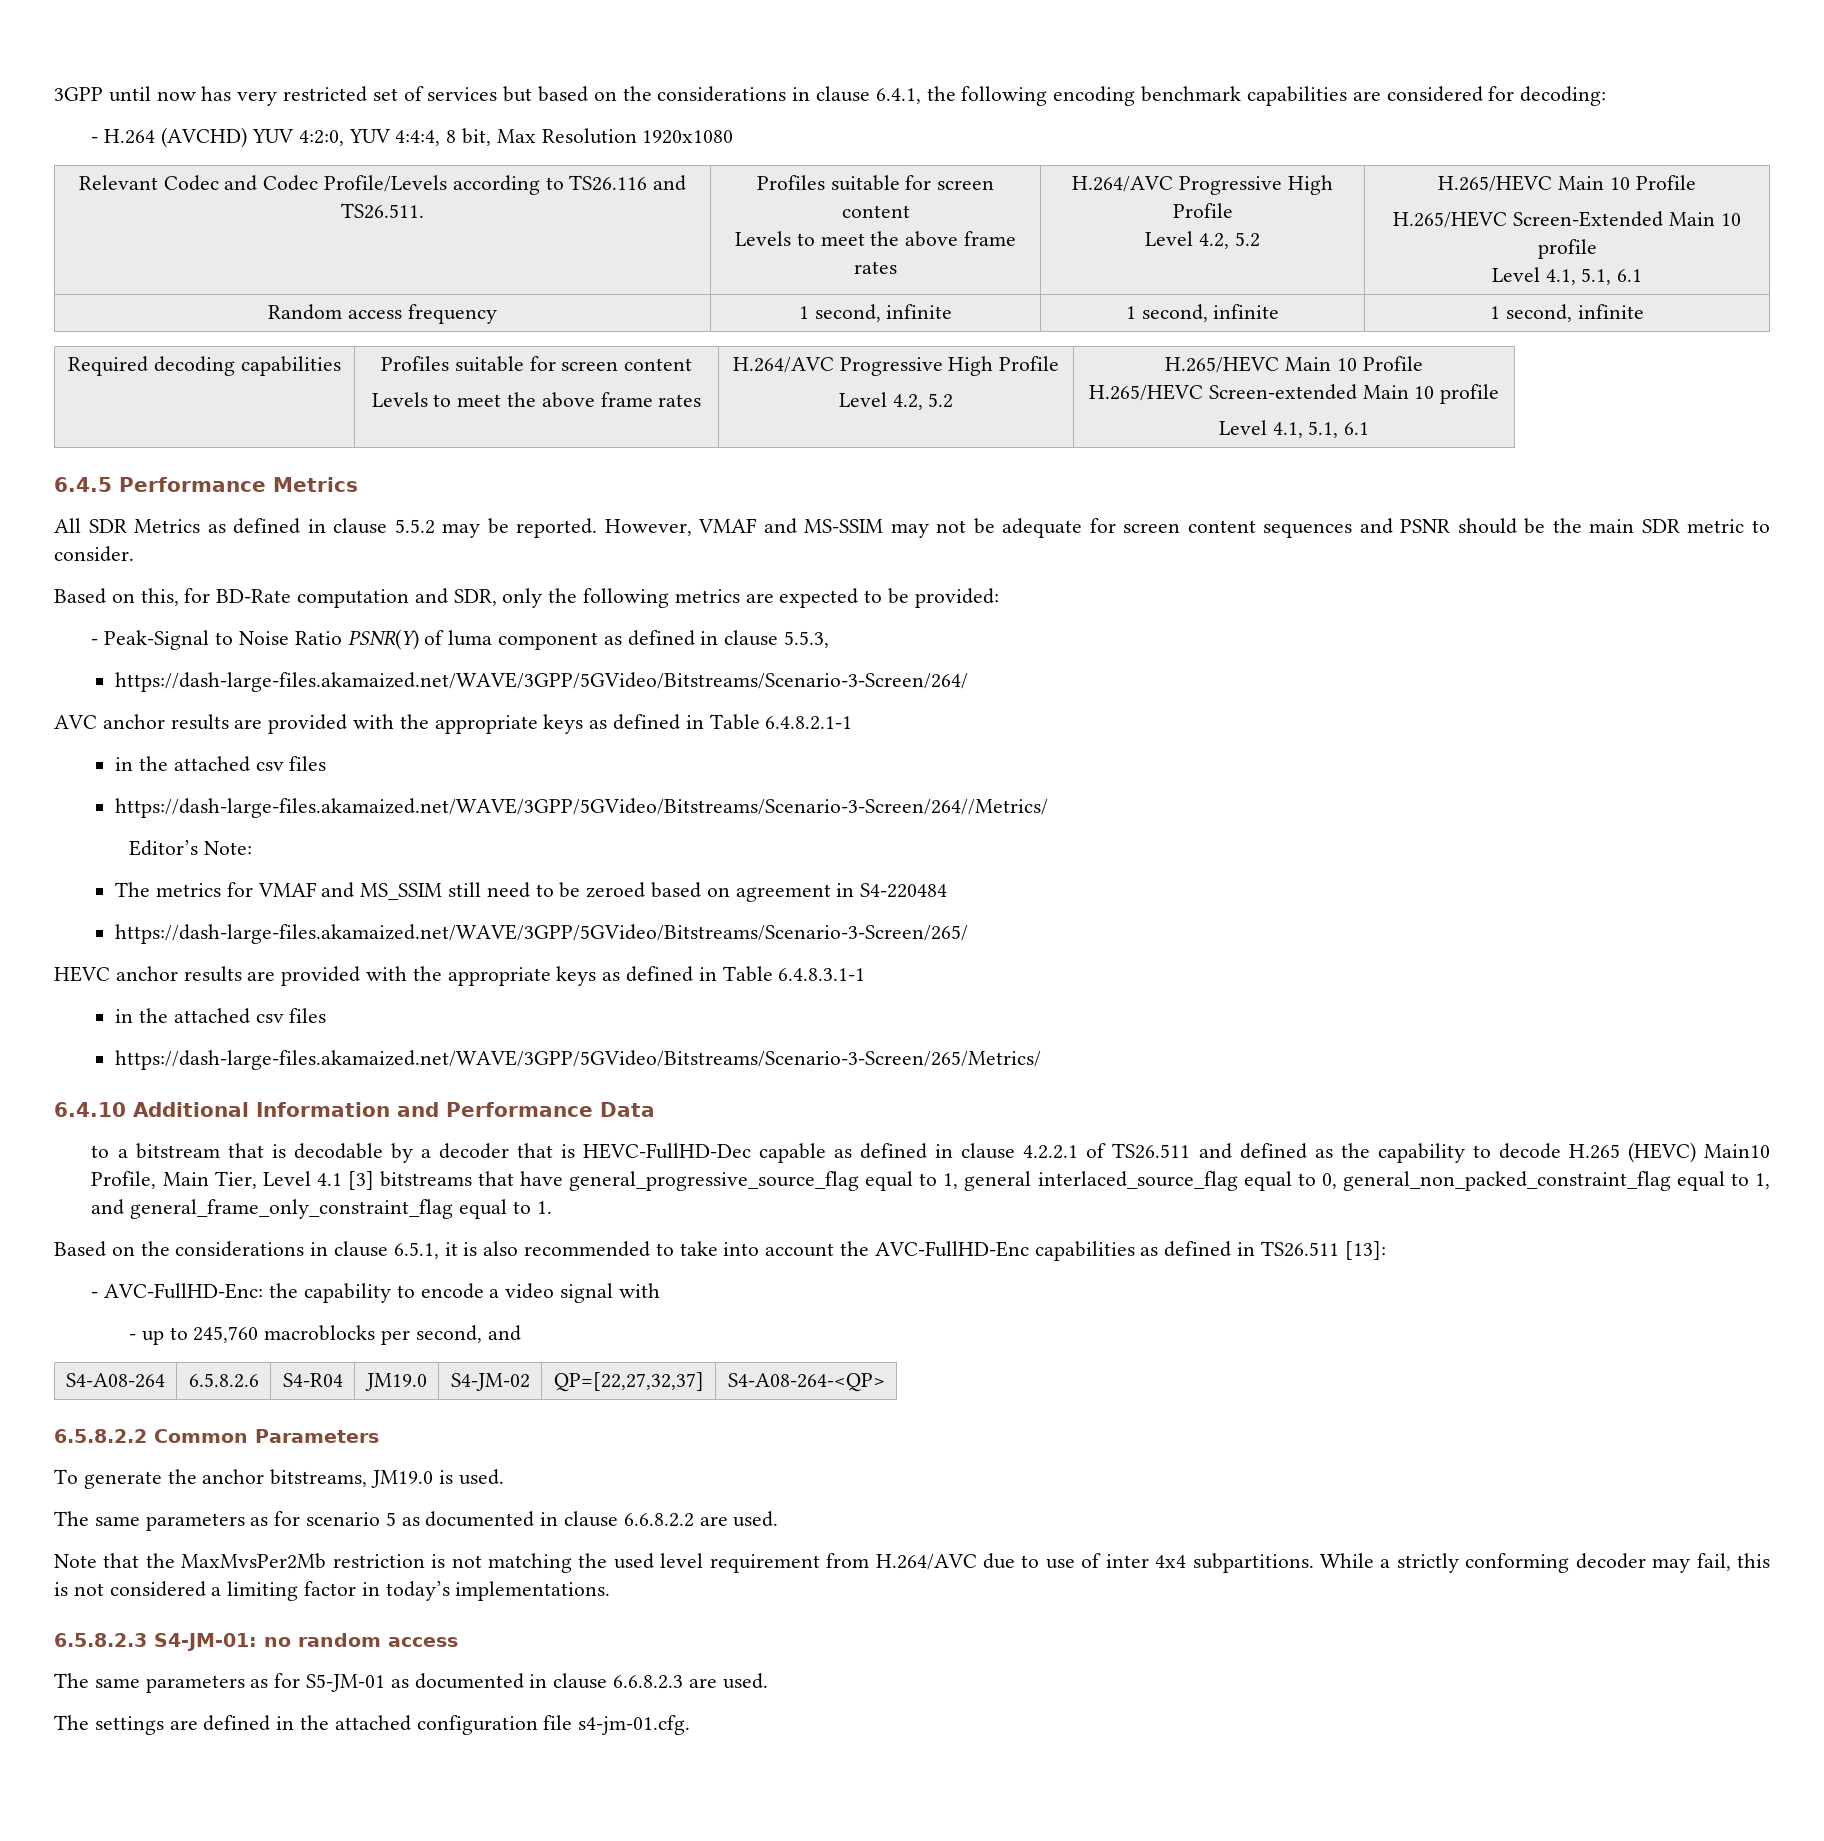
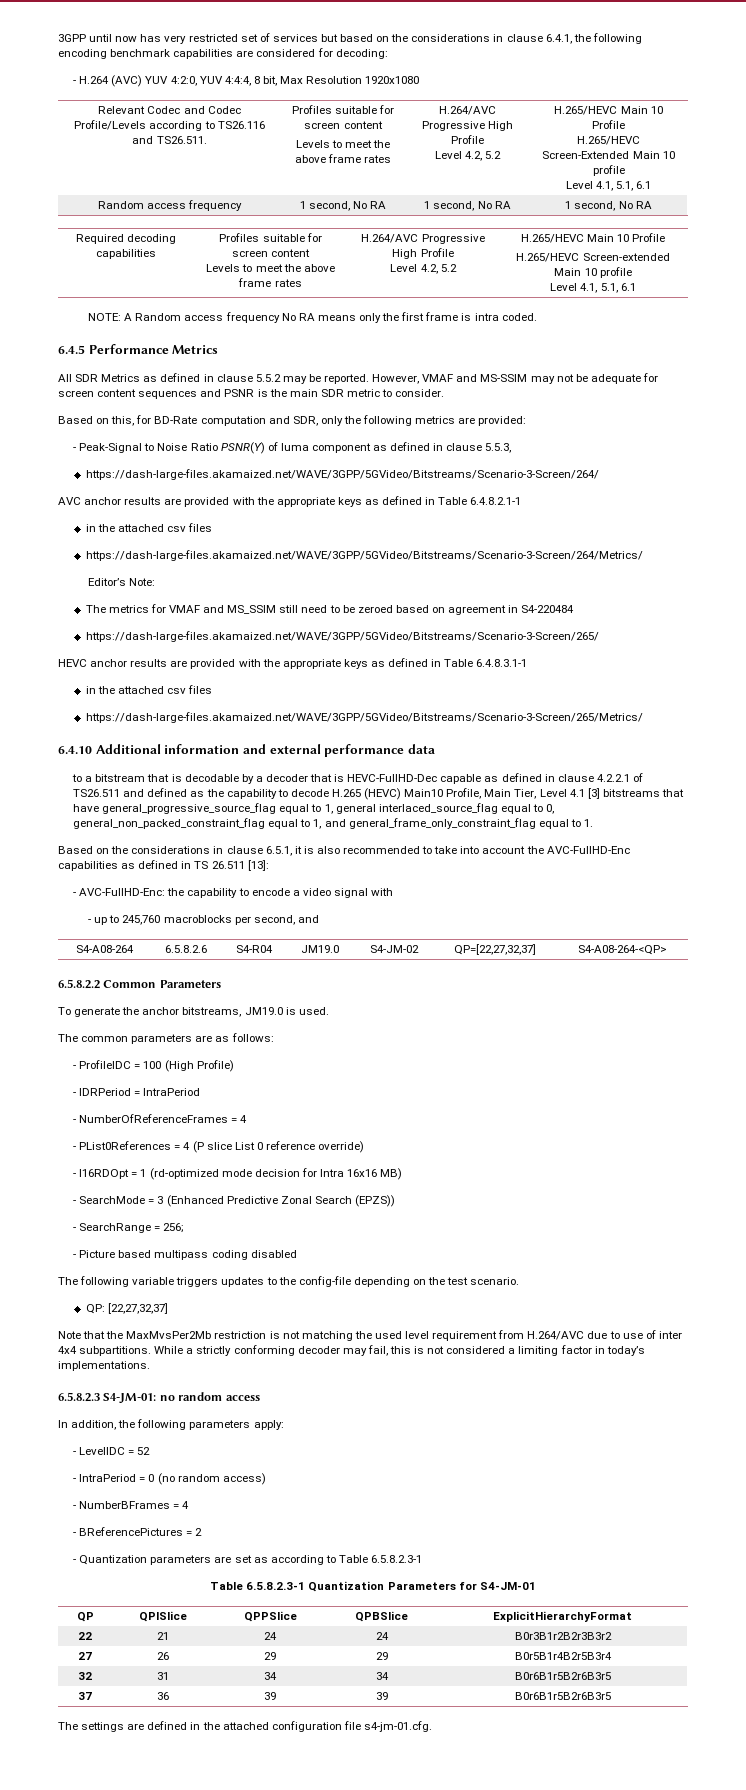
[161,127,248,148] (AVCHD) -> [111,75,143,87] (AVC)
[886,304,953,319] [1125,304,1280,322] [1490,304,1644,322] infinite | 1 second, infinite | 1 second, infinite -> [353,201,387,209] [424,201,511,211] [565,201,652,211] No RA | 1 second, No RA | 1 second, No RA
(1370, 428) none -> [88,312,537,323] // NOTE: A Random access frequency No RA means only the first frame is intra coded.
[1457,518,1546,534] should be -> [257,389,268,397] is
[779,588,910,608] expected to be -> (476, 420) none
[115,798,1049,818] https://dash-large-files.akamaized.net/WAVE/3GPP/5GVideo/Bitstreams/Scenario-3-Screen/264//Metrics/ -> [85,550,643,561] https://dash-large-files.akamaized.net/WAVE/3GPP/5GVideo/Bitstreams/Scenario-3-Screen/264/Metrics/
[256,1102,655,1117] Information and Performance Data -> [164,744,435,757] information and external performance data
[1260,1241,1339,1257] TS26.511 -> [194,861,245,869] TS 26.511
[94,1511,779,1531] same parameters as for scenario 5 as documented in clause 6.6.8.2.2 are used. -> [81,1033,274,1044] [73,1060,234,1072] [73,1088,201,1096] [73,1114,248,1123] [73,1141,365,1153] [73,1168,403,1180] [73,1195,395,1207] [73,1223,185,1233] [73,1250,297,1260] [58,1276,520,1287] [85,1303,168,1314] common parameters are as follows: // - ProfileIDC = 100 (High Profile) // - IDRPeriod = IntraPeriod // - NumberOfReferenceFrames = 4 // - PList0References = 4 (P slice List 0 reference override) // - I16RDOpt = 1 (rd-optimized mode decision for Intra 16x16 MB) // - SearchMode = 3 (Enhanced Predictive Zonal Search (EPZS)) // - SearchRange = 256; // - Picture based multipass coding disabled // The following variable triggers updates to the config-file depending on the test scenario. // QP: [22,27,32,37]
[54,1673,768,1693] The same parameters as for S5-JM-01 as documented in clause 6.6.8.2.3 are used. -> [58,1419,284,1430] [73,1447,151,1455] [73,1473,266,1485] [73,1501,190,1509] [73,1527,203,1536] [73,1555,423,1565] [210,1581,536,1592] [76,1612,94,1622] [139,1611,187,1622] [243,1611,297,1622] [355,1611,408,1622] [492,1611,632,1622] [78,1632,92,1640] [157,1632,169,1640] [264,1632,277,1640] [375,1632,389,1640] [514,1632,612,1640] [78,1652,92,1660] [157,1652,169,1660] [264,1652,276,1660] [375,1652,388,1660] [514,1652,612,1660] [78,1672,92,1680] [157,1672,169,1680] [264,1672,277,1680] [375,1672,389,1680] [514,1672,611,1680] [78,1692,92,1700] [157,1692,169,1700] [264,1692,276,1700] [375,1692,388,1700] [514,1692,611,1700] In addition, the following parameters apply: // - LevelIDC = 52 // - IntraPeriod = 0 (no random access) // - NumberBFrames = 4 // - BReferencePictures = 2 // - Quantization parameters are set as according to Table 6.5.8.2.3-1 // Table 6.5.8.2.3-1 Quantization Parameters for S4-JM-01 // QP | QPISlice | QPPSlice | QPBSlice | ExplicitHierarchyFormat // 22 | 21 | 24 | 24 | B0r3B1r2B2r3B3r2 // 27 | 26 | 29 | 29 | B0r5B1r4B2r5B3r4 // 32 | 31 | 34 | 34 | B0r6B1r5B2r6B3r5 // 37 | 36 | 39 | 39 | B0r6B1r5B2r6B3r5

